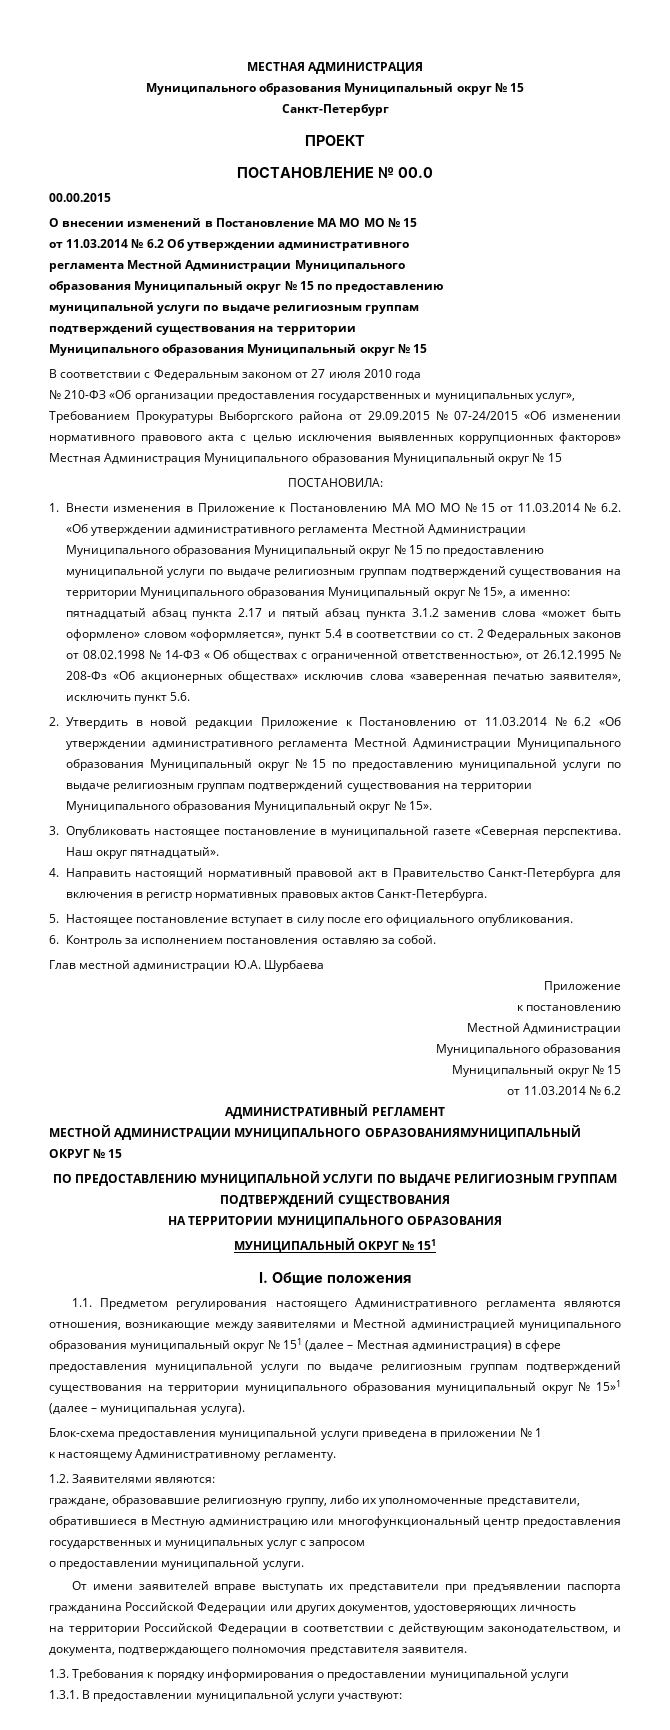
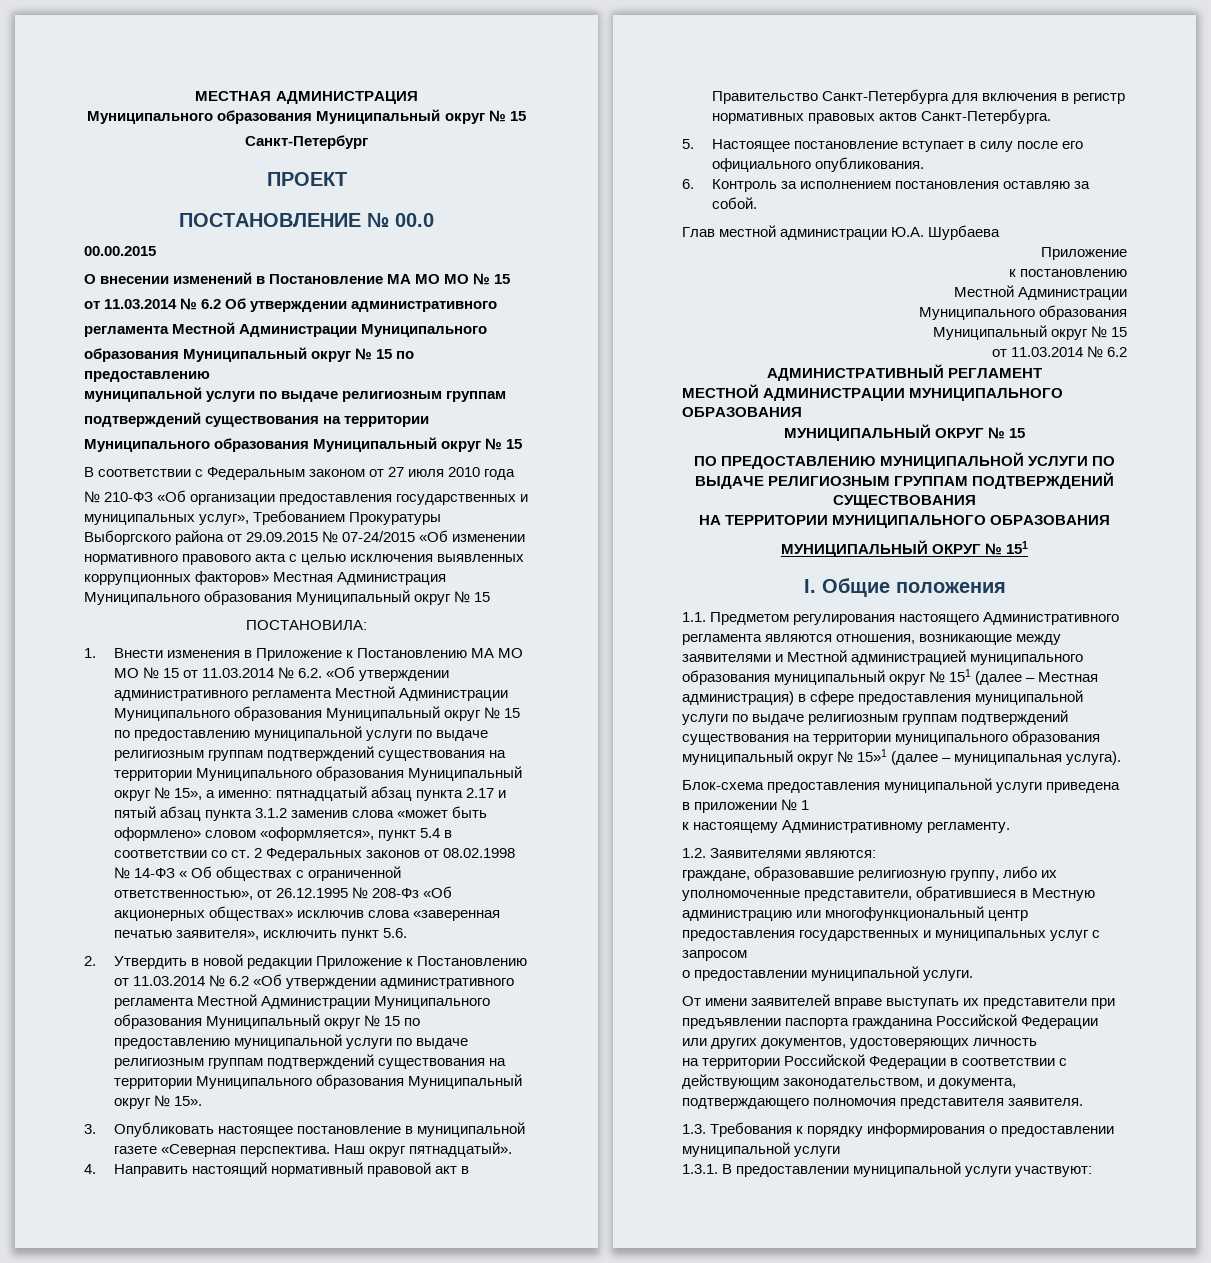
[364,1125,581,1140] ОБРАЗОВАНИЯМУНИЦИПАЛЬНЫЙ -> [682,407,802,417] [783,424,931,441] ОБРАЗОВАНИЯ // МУНИЦИПАЛЬНЫЙ

